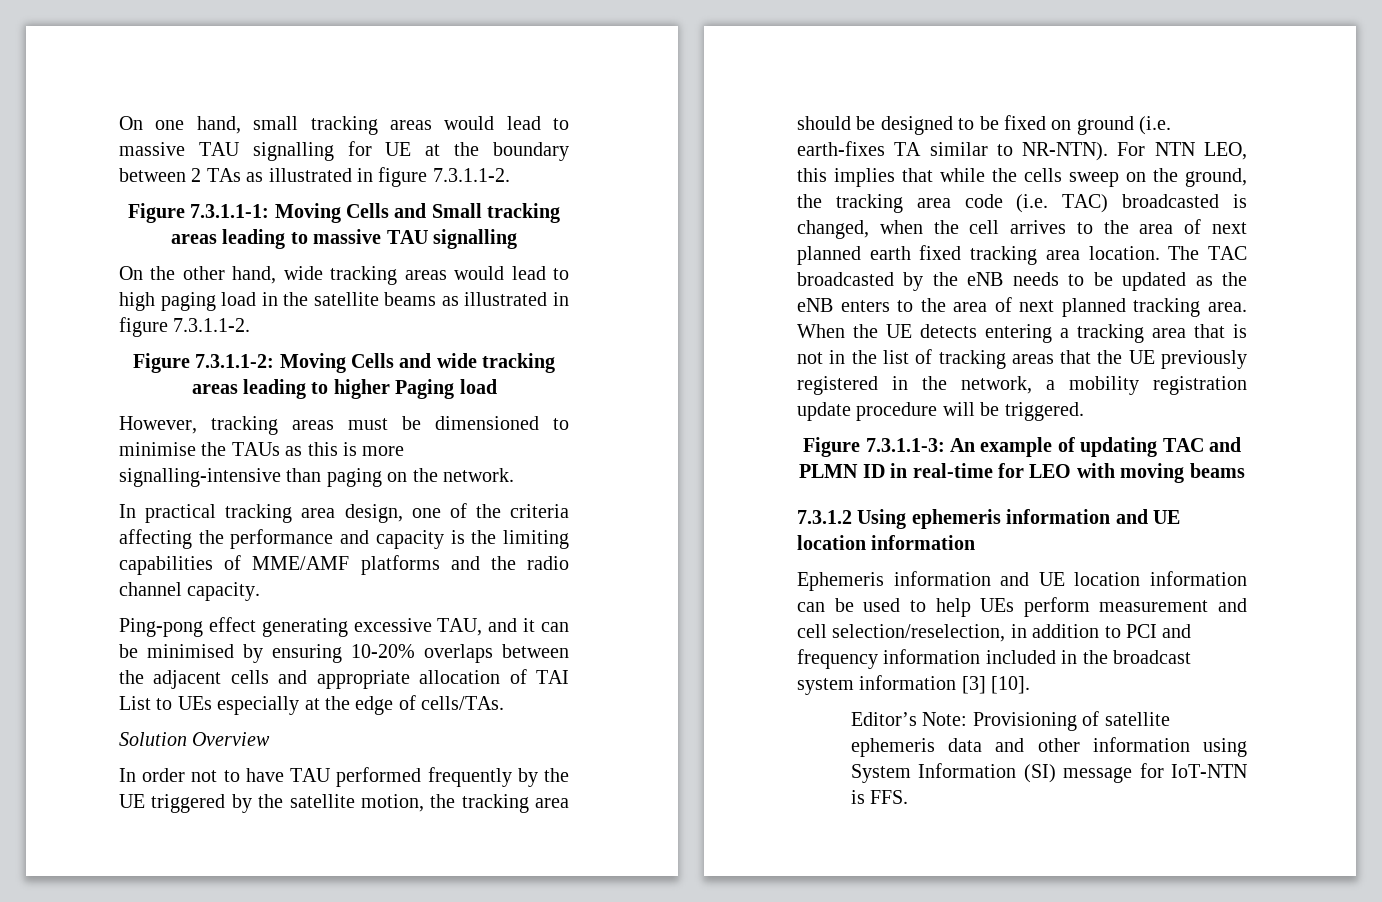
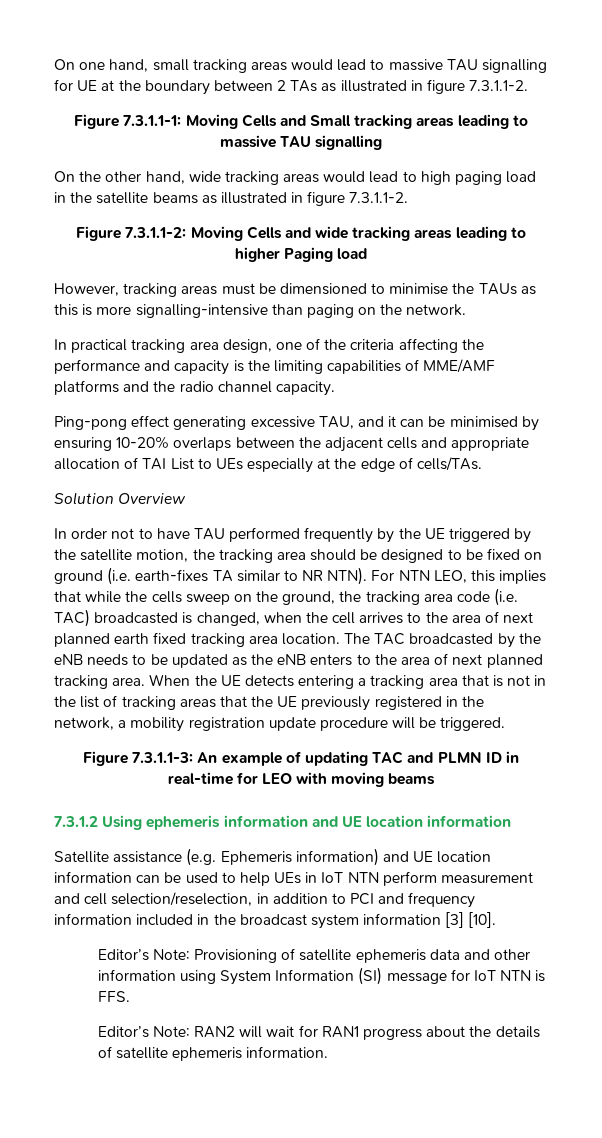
[1022,142,1109,161] NR-NTN). -> [302,567,368,585] NR NTN).
[797,571,991,591] Ephemeris information -> [54,848,379,866] Satellite assistance (e.g. Ephemeris information)
(1015, 605) none -> [305,872,379,883] in IoT NTN
[1171,764,1247,778] IoT-NTN -> [474,970,532,981] IoT NTN
(909, 797) none -> [97,1025,540,1040] [97,1046,329,1061] // Editor’s Note: RAN2 will wait for RAN1 progress about the details of satellite ephemeris information.

